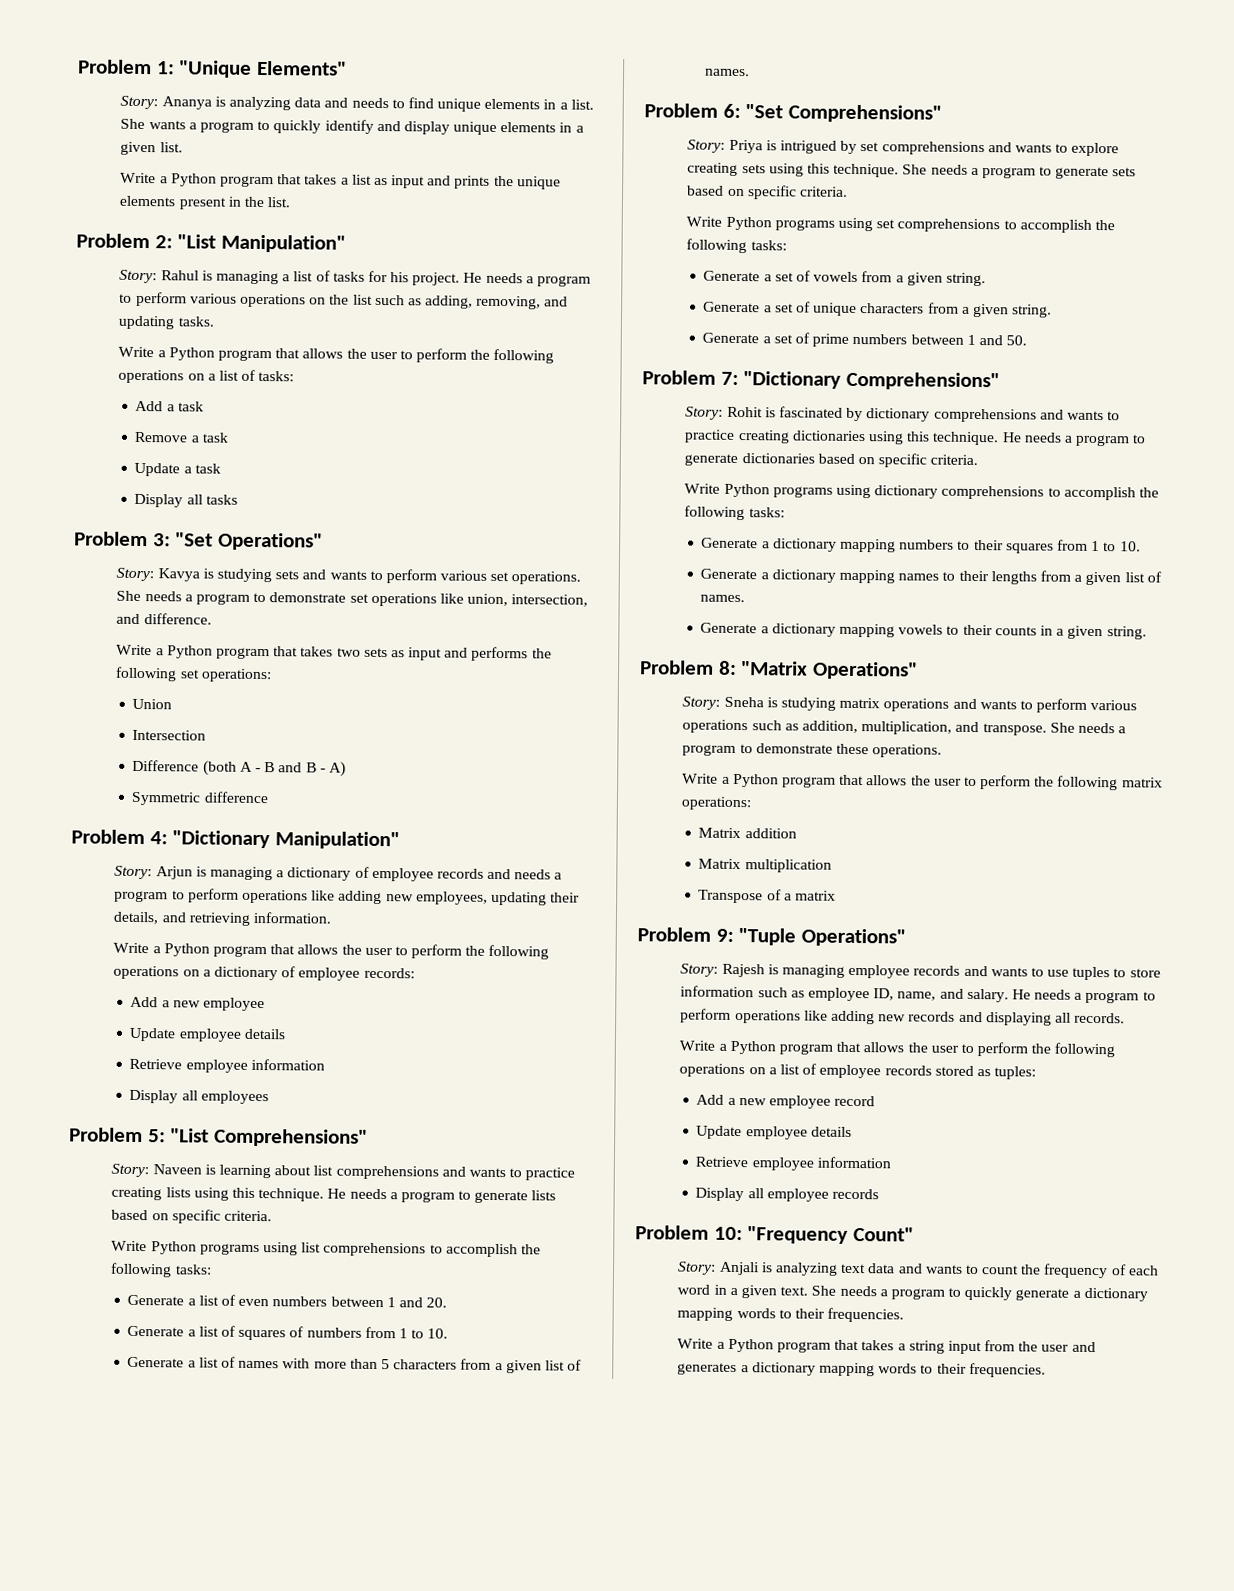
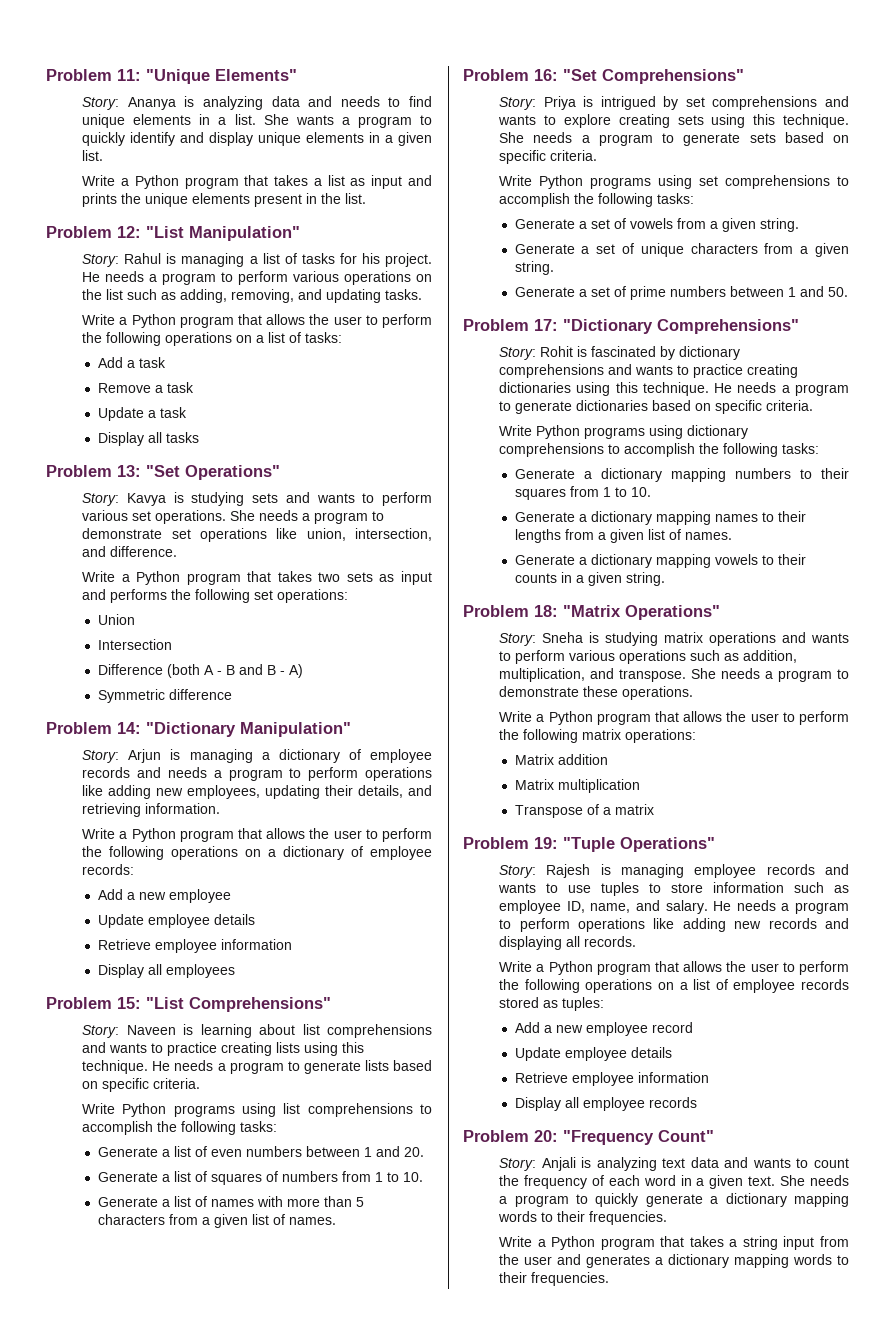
[78,59,175,75] Problem 1: -> [46,69,141,81] Problem 11:
[154,235,173,249] 2: -> [117,226,141,238] 12:
[152,533,171,547] 3: -> [117,465,141,477] 13:
[149,831,168,845] 4: -> [117,722,141,734] 14:
[147,1129,166,1143] 5: -> [117,997,141,1009] 15:
[722,103,741,119] 6: -> [534,69,558,81] 16:
[720,371,739,386] 7: -> [534,319,558,331] 17:
[718,660,737,675] 8: -> [534,605,558,617] 18:
[715,928,734,942] 9: -> [534,837,558,849] 19:
[713,1226,743,1241] 10: -> [534,1130,558,1142] 20:

